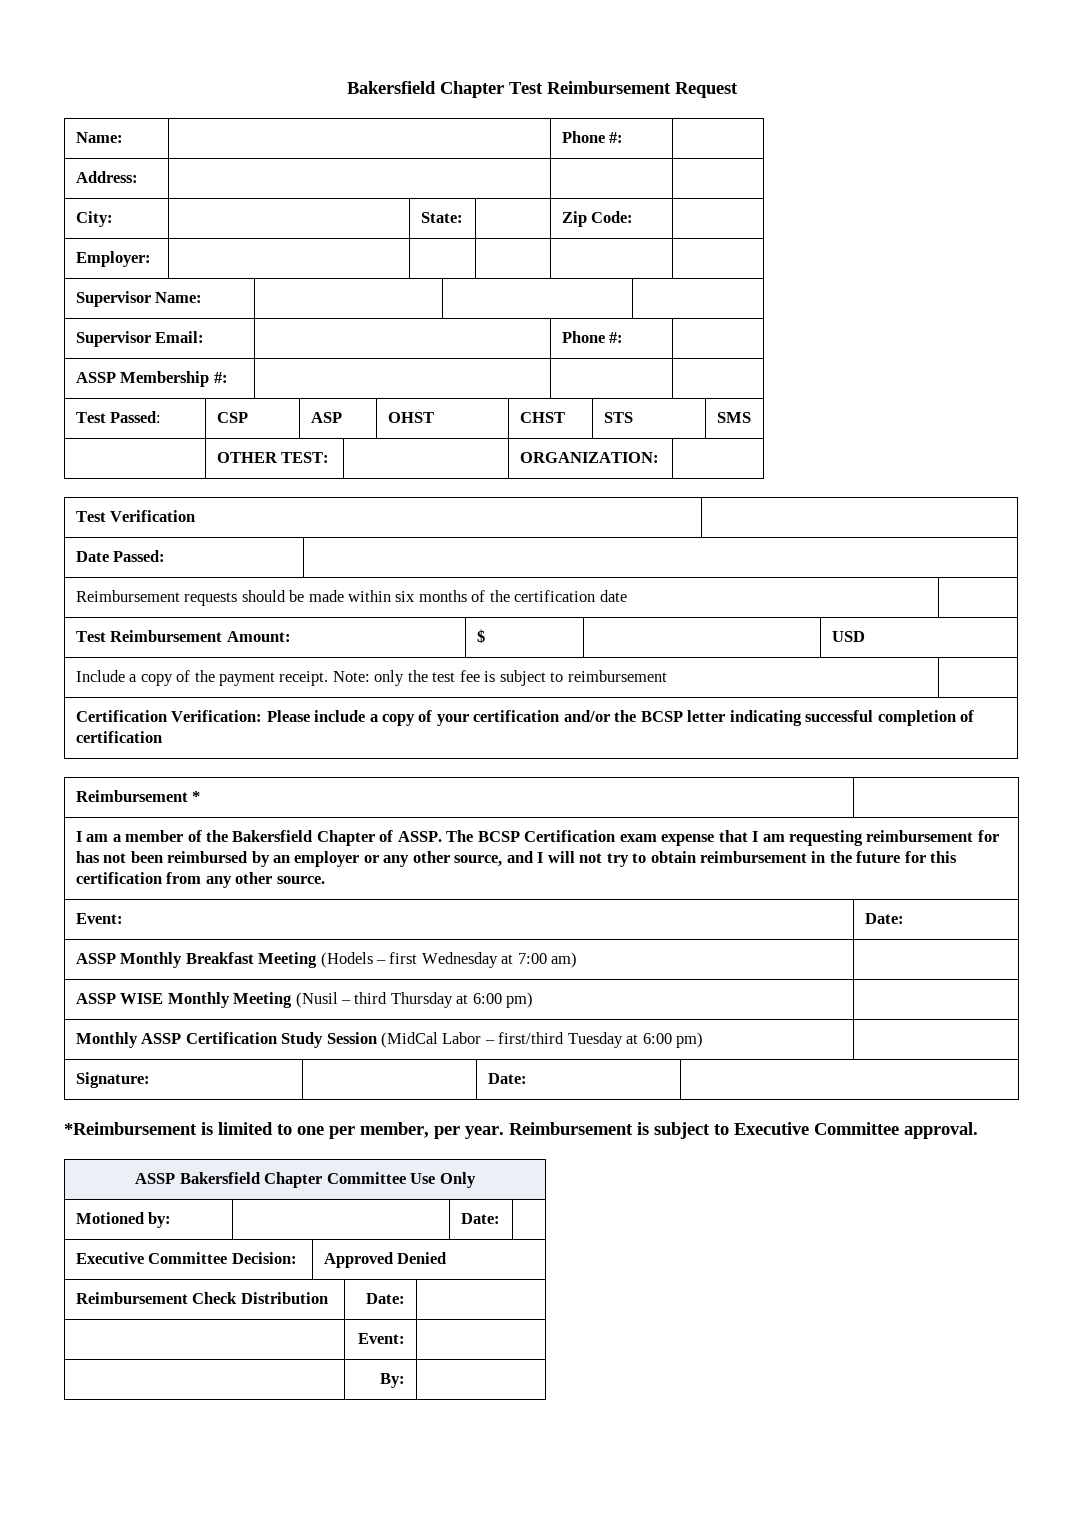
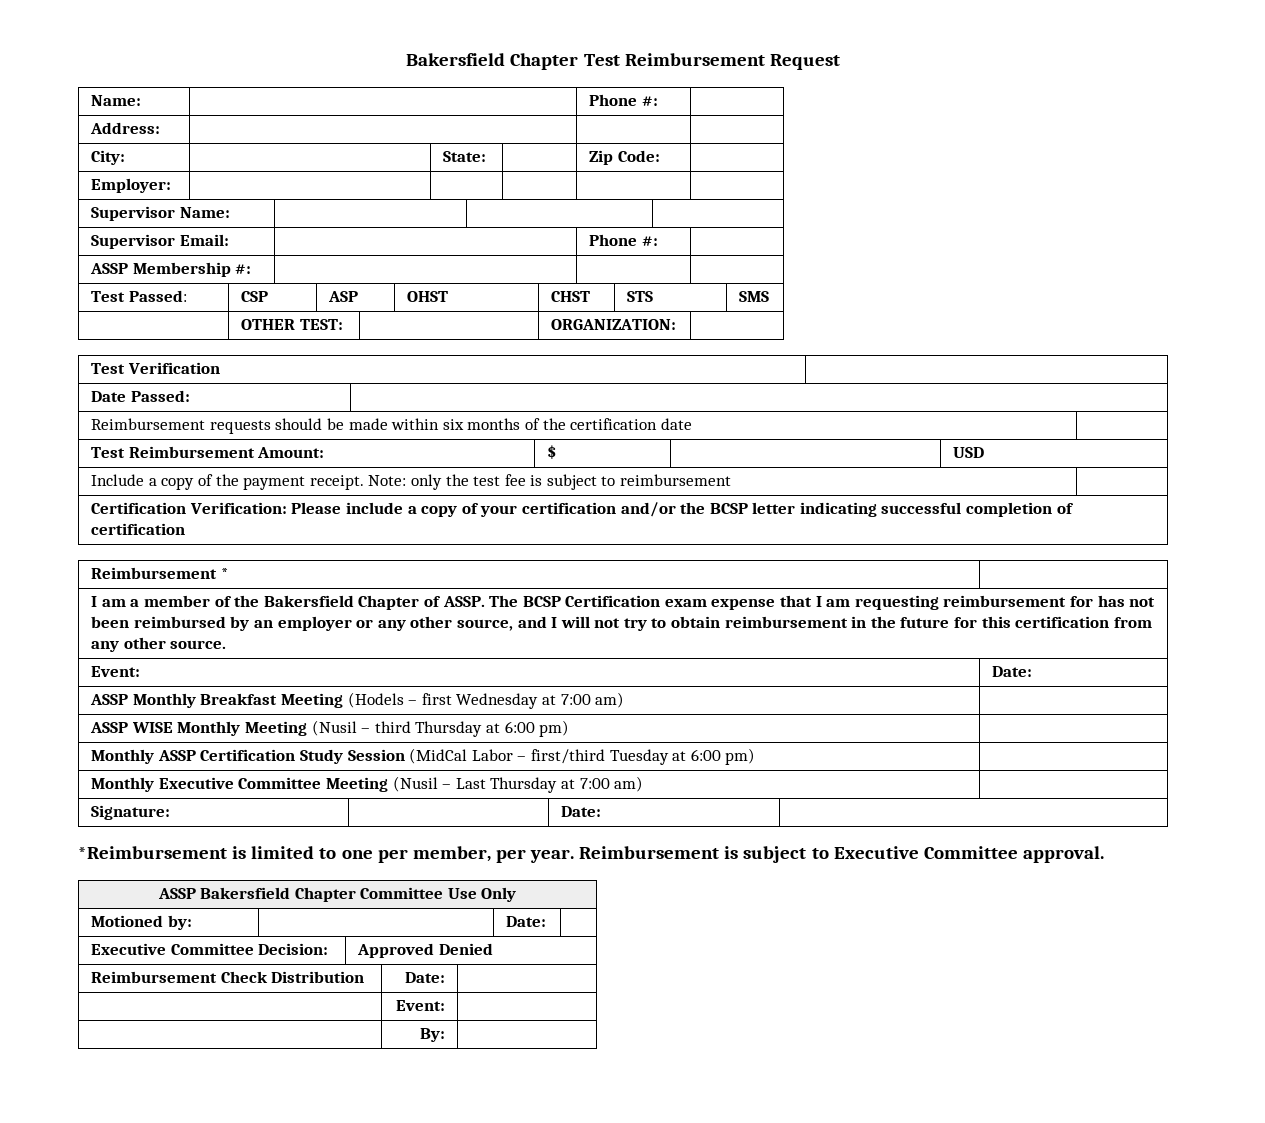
(704, 1040) none -> [91,776,644,793] // Monthly Executive Committee Meeting (Nusil – Last Thursday at 7:00 am) |

